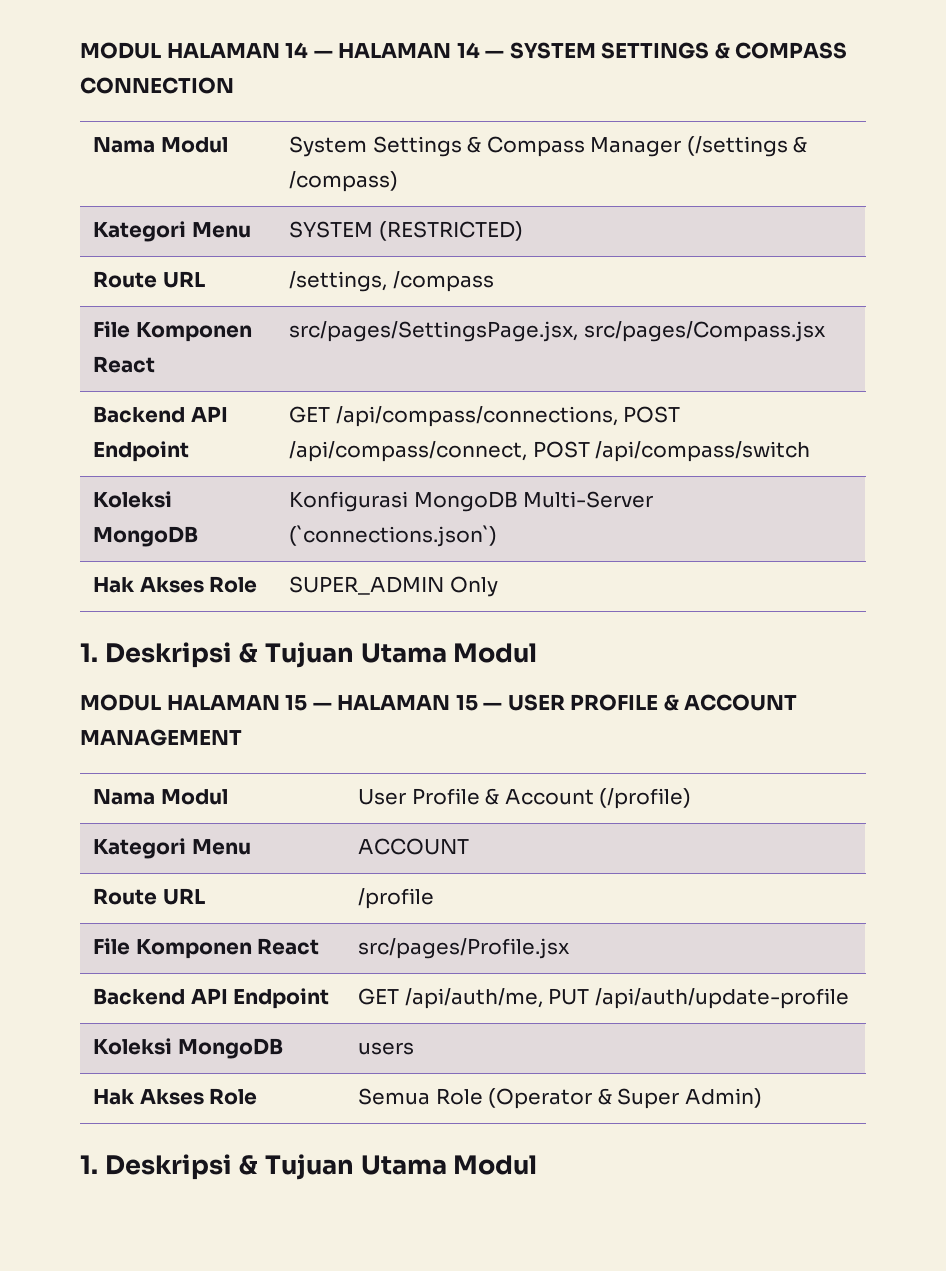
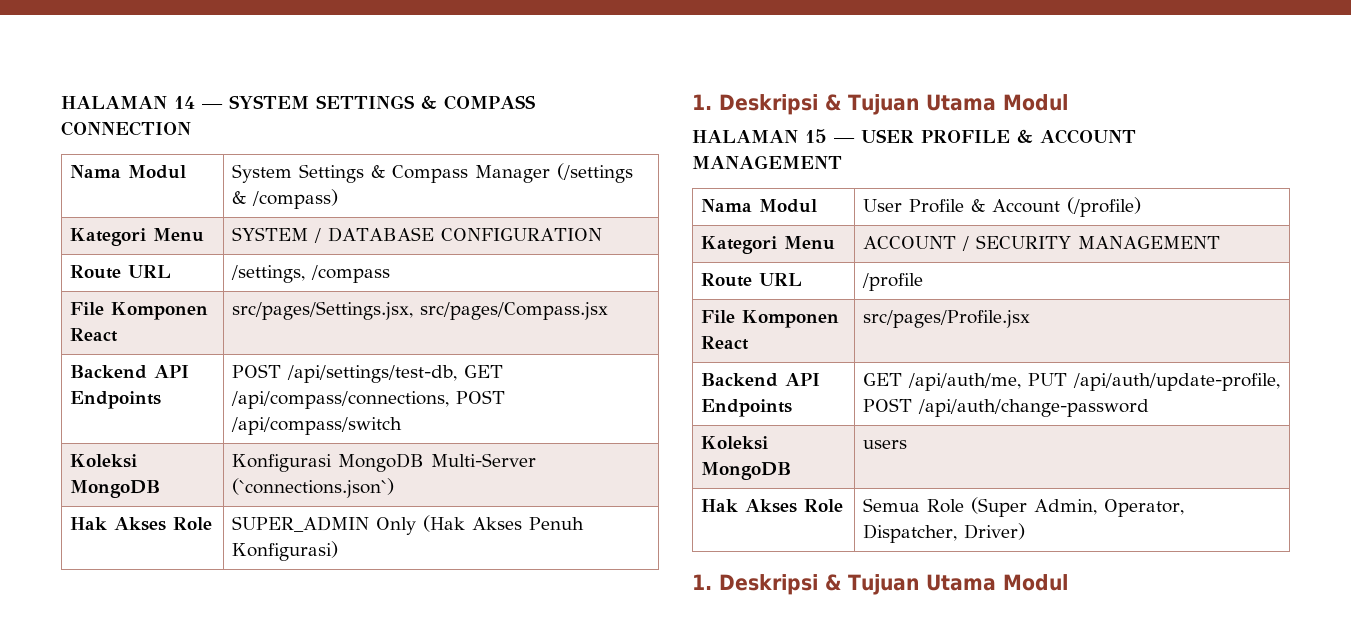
[80,42,333,59] MODUL HALAMAN 14 — -> (61, 102) none
[378,221,523,241] (RESTRICTED) -> [313,227,602,243] / DATABASE CONFIGURATION
[289,321,579,342] src/pages/SettingsPage.jsx, -> [231,301,413,320] src/pages/Settings.jsx,
[93,441,190,462] Endpoint | -> [69,391,161,409] [231,364,457,383] Endpoints | POST /api/settings/test-db,
[289,441,590,462] /api/compass/connect, POST -> (505, 397) none
(498, 586) none -> [422,515,584,532] [231,541,338,561] (Hak Akses Penuh Konfigurasi)
[80,694,332,711] MODUL HALAMAN 15 — -> (1068, 102) none
(470, 846) none -> [961,235,1220,251] / SECURITY MANAGEMENT
[233,988,330,1009] Endpoint -> [700,399,792,417] Endpoints
[594,988,849,1009] /api/auth/update-profile -> [1072,373,1280,391] [862,398,1149,417] /api/auth/update-profile, POST /api/auth/change-password
[488,1088,762,1109] (Operator & Super Admin) -> [970,497,1184,517] [862,523,1025,543] (Super Admin, Operator, Dispatcher, Driver)

